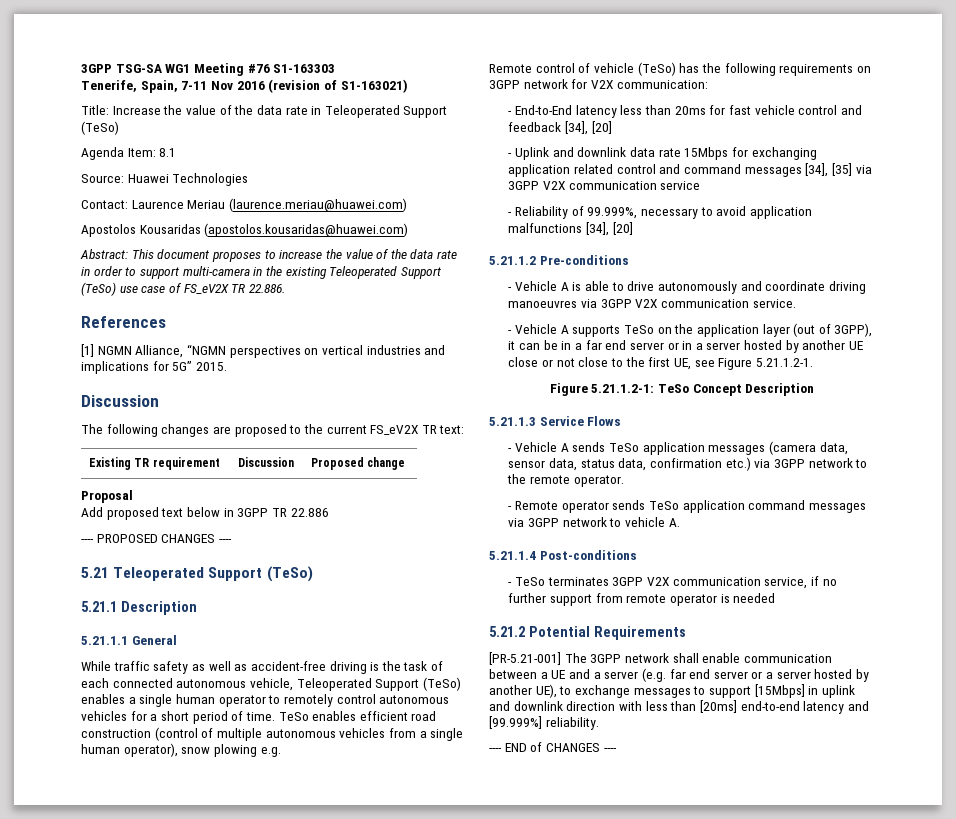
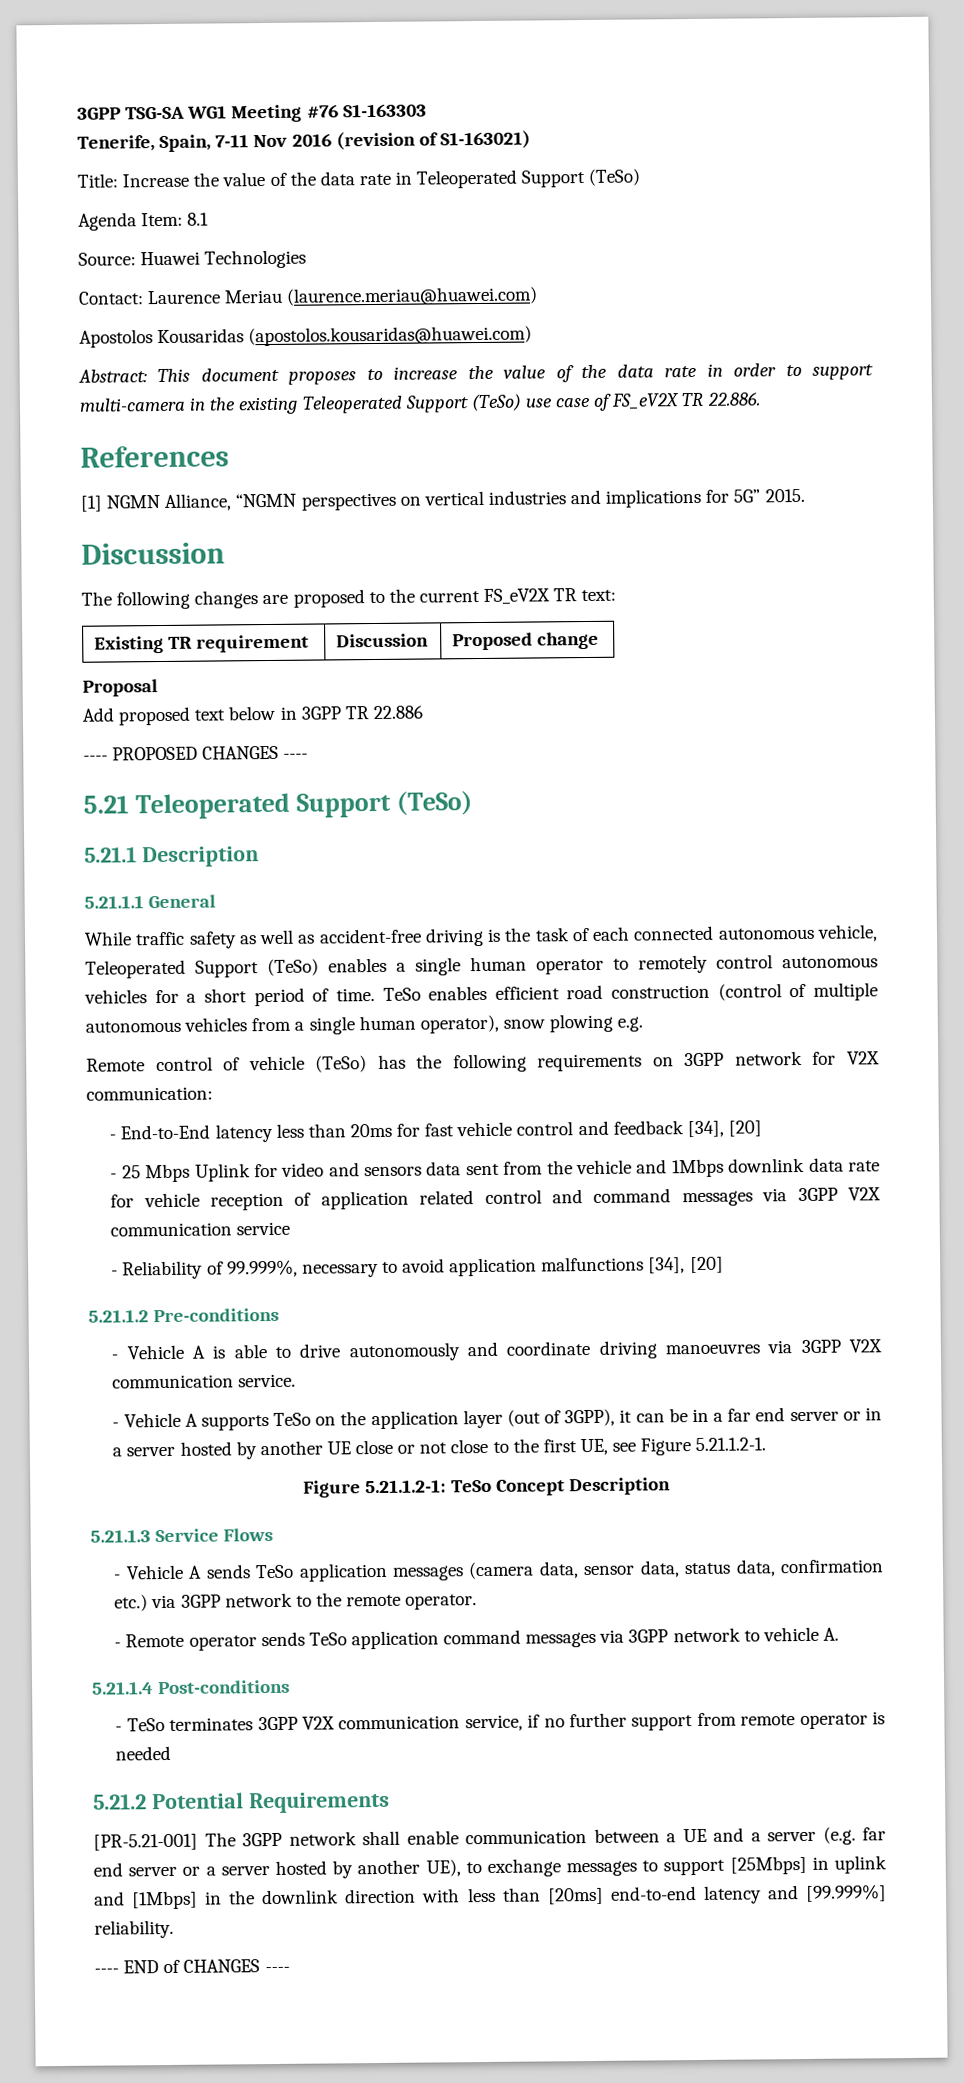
[515,147,817,160] Uplink and downlink data rate 15Mbps for exchanging -> [121,1157,880,1183] [110,1192,312,1211] 25 Mbps Uplink for video and sensors data sent from the vehicle and 1Mbps downlink data rate for vehicle reception of
[805,163,852,177] [34], [35] -> (753, 1198) none
[754,684,805,698] [15Mbps] -> [729,1855,807,1875] [25Mbps]
(510, 706) none -> [131,1890,256,1910] [1Mbps] in the

